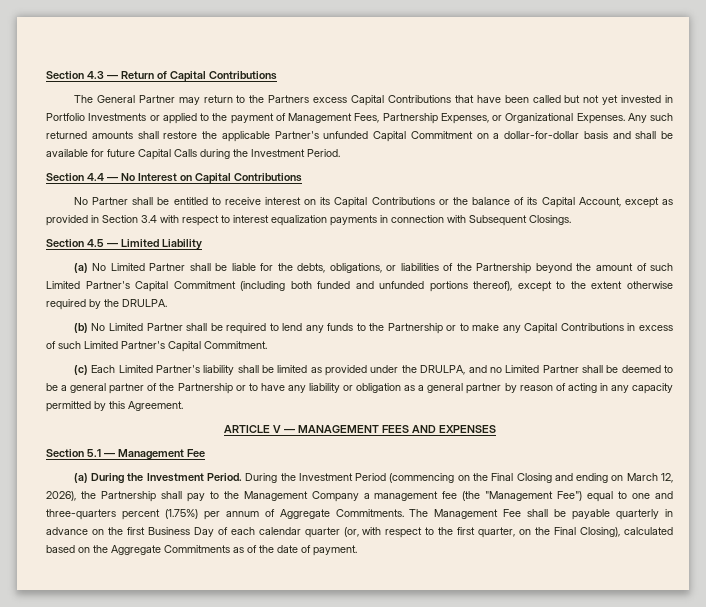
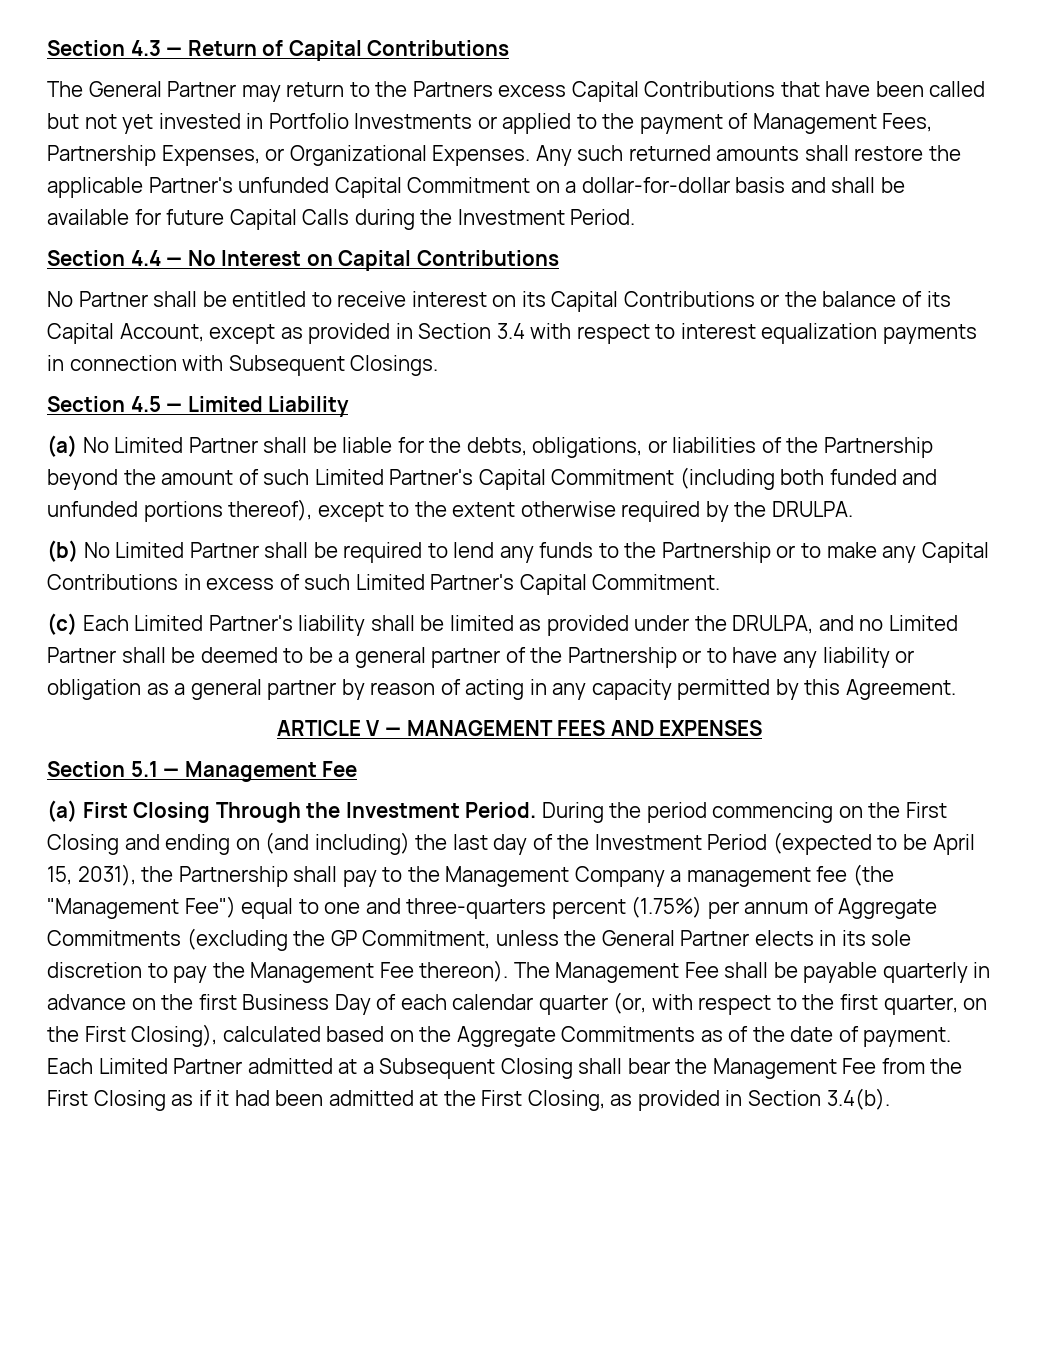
[91,473,125,484] During -> [82,802,301,823] First Closing Through
[298,473,514,483] Investment Period (commencing on the Final -> [646,802,947,823] period commencing on the First
[626,473,673,483] [46,491,76,501] March 12, 2026), -> [265,832,975,855] [47,864,136,886] (and including) the last day of the Investment Period (expected to be April 15, 2031),
[335,509,404,517] Commitments. -> [47,928,912,951] [47,960,509,983] Commitments (excluding the GP Commitment, unless the General Partner elects in its sole discretion to pay the Management Fee thereon).
[554,527,577,535] Final -> [84,1026,126,1042] First
(357, 550) none -> [47,1058,963,1079] [47,1088,890,1111] Each Limited Partner admitted at a Subsequent Closing shall bear the Management Fee from the First Closing as if it had been admitted at the First Closing, as provided in Section 3.4(b).

